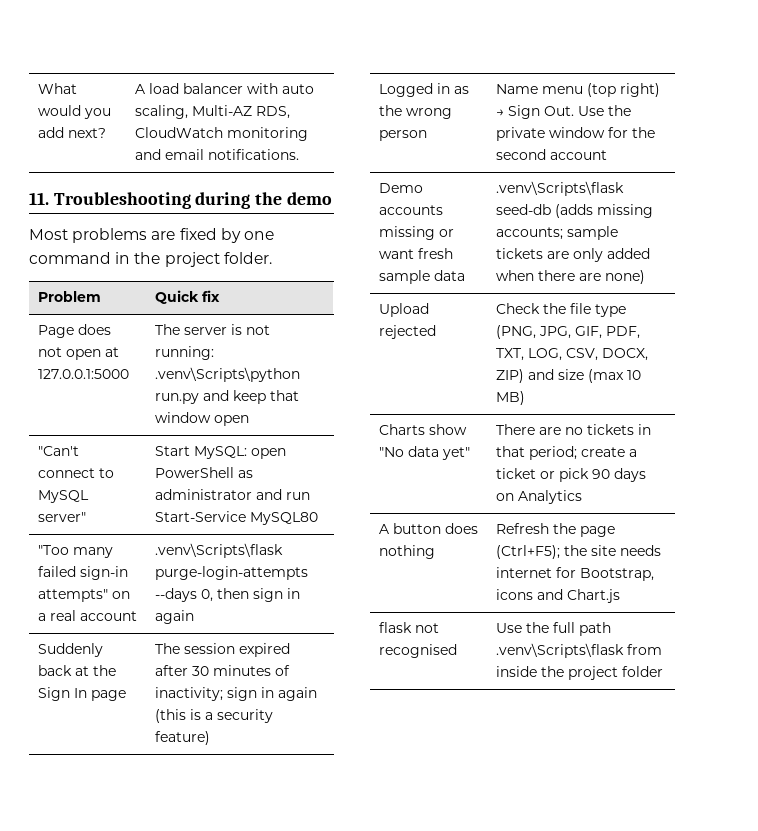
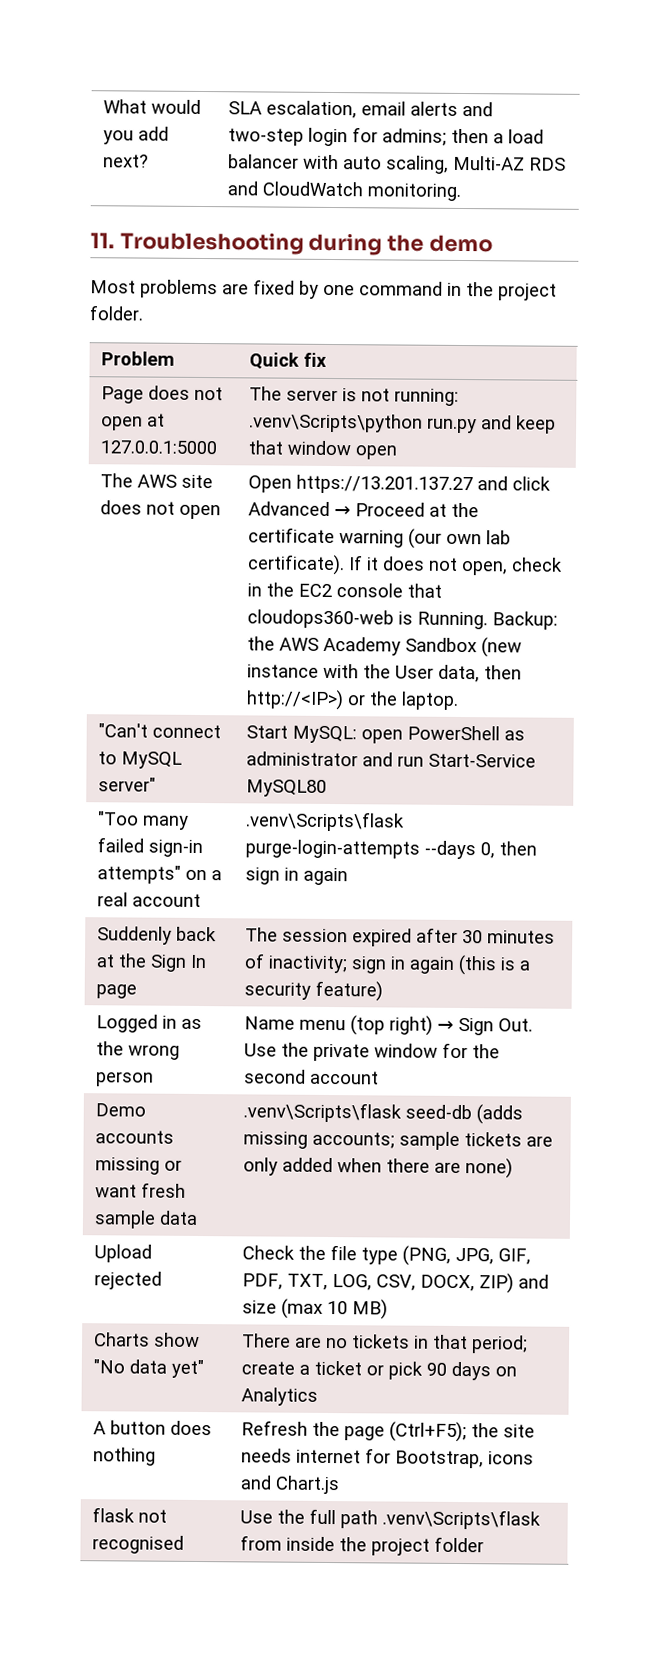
[135,84,146,94] A -> [227,100,493,119] [227,127,504,147] SLA escalation, email alerts and two-step login for admins; then a
[256,106,291,119] [135,127,309,141] [135,149,300,160] RDS, CloudWatch monitoring and email notifications. -> [528,157,566,171] [226,181,461,201] RDS and CloudWatch monitoring.
(250, 420) none -> [99,473,213,489] [99,500,221,520] [247,474,551,495] [247,501,479,518] [247,527,511,549] [246,554,563,576] [246,582,442,598] [246,609,558,630] [246,636,522,658] [246,663,522,683] [245,689,459,711] // The AWS site does not open | Open https://13.201.137.27 and click Advanced → Proceed at the certificate warning (our own lab certificate). If it does not open, check in the EC2 console that cloudops360-web is Running. Backup: the AWS Academy Sandbox (new instance with the User data, then http://<IP>) or the laptop.

